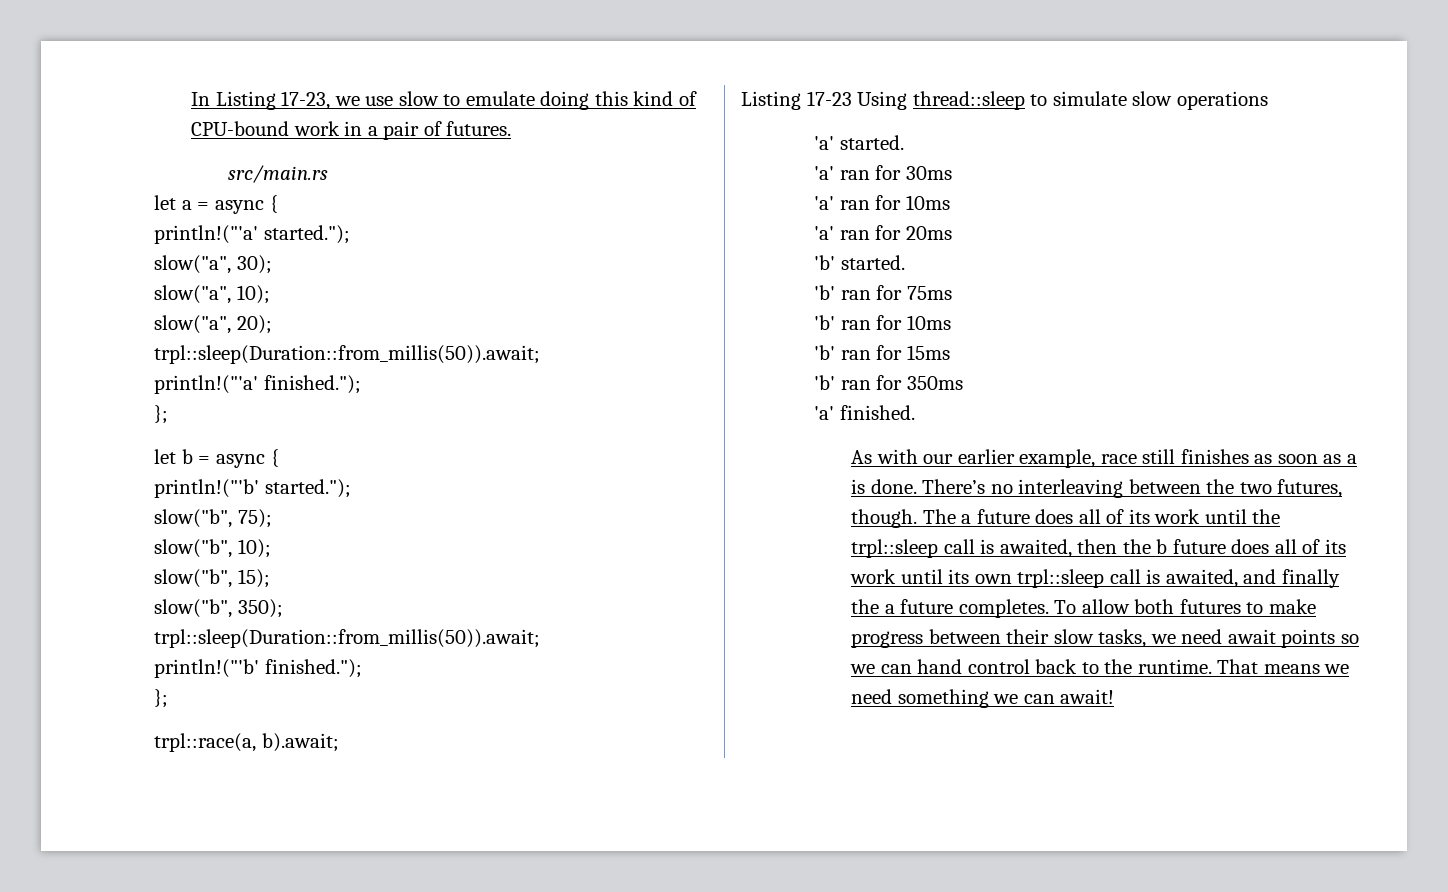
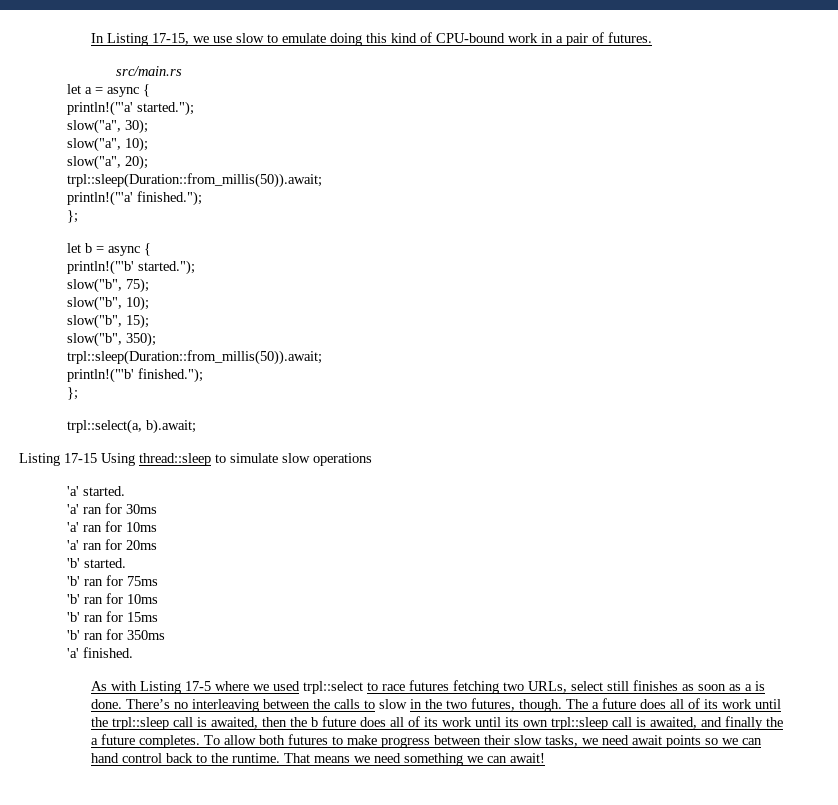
[281,91,331,110] 17-23, -> [152,33,190,45] 17-15,
[154,733,257,752] trpl::race(a, -> [67,419,143,434] trpl::select(a,
[806,91,852,106] 17-23 -> [64,453,97,463] 17-15
[923,449,1137,468] our earlier example, race -> [140,680,604,694] Listing 17-5 where we used trpl::select to race futures fetching two URLs, select
(1235, 486) none -> [334,699,443,709] calls to slow in the

